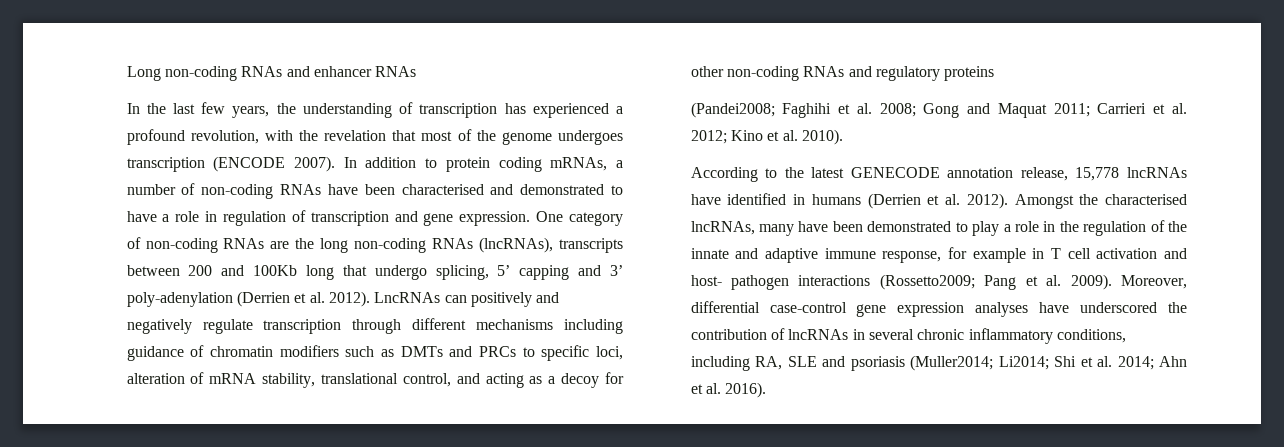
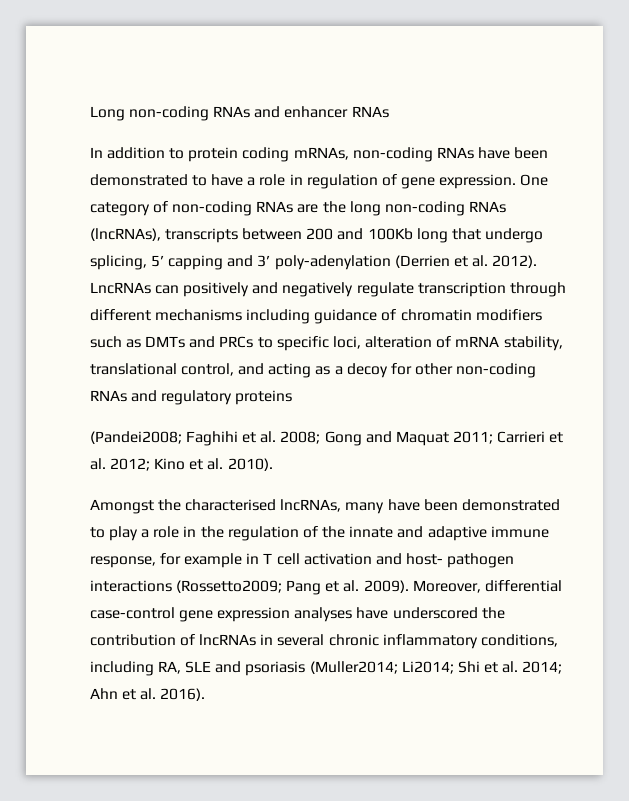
[146,102,624,118] [126,129,623,145] [126,156,357,172] the last few years, the understanding of transcription has experienced a profound revolution, with the revelation that most of the genome undergoes transcription (ENCODE 2007). In -> (103, 152) none
[615,160,623,168] [126,183,196,195] a number of -> (349, 153) none
[401,184,514,195] characterised and -> (549, 153) none
[310,211,418,226] transcription and -> (397, 180) none
[690,167,1187,182] [690,193,1008,209] According to the latest GENECODE annotation release, 15,778 lncRNAs have identified in humans (Derrien et al. 2012). -> (273, 464) none

